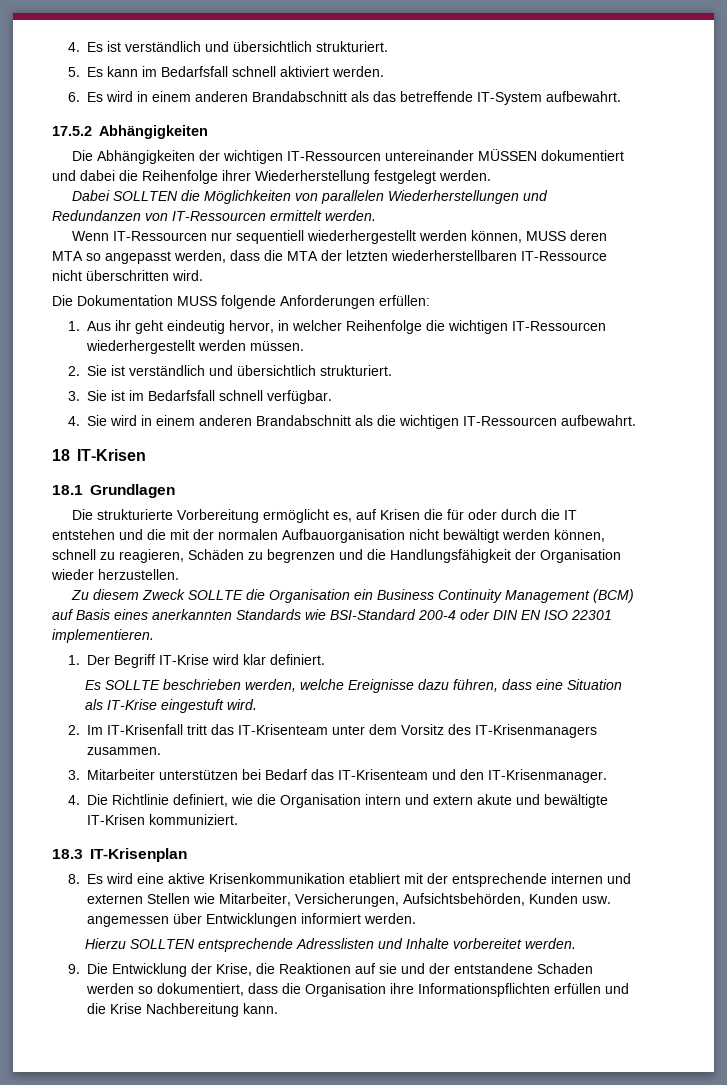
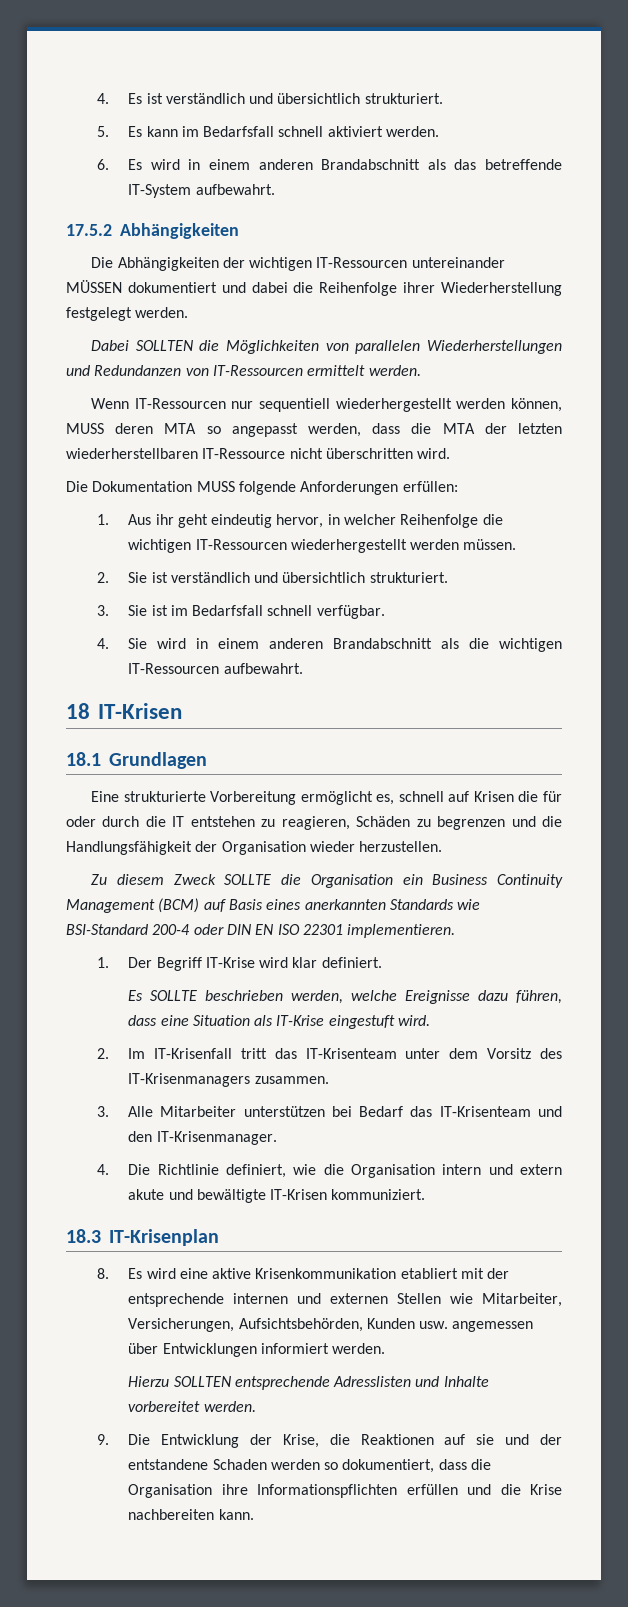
[72,509,94,520] Die -> [91,791,120,802] Eine
(353, 517) none -> [398,791,444,802] schnell
[119,529,605,543] [52,549,96,560] und die mit der normalen Aufbauorganisation nicht bewältigt werden können, schnell -> (255, 821) none
(81, 775) none -> [128,1106,154,1117] Alle
[146,1003,240,1017] Nachbereitung -> [128,1509,215,1520] nachbereiten

